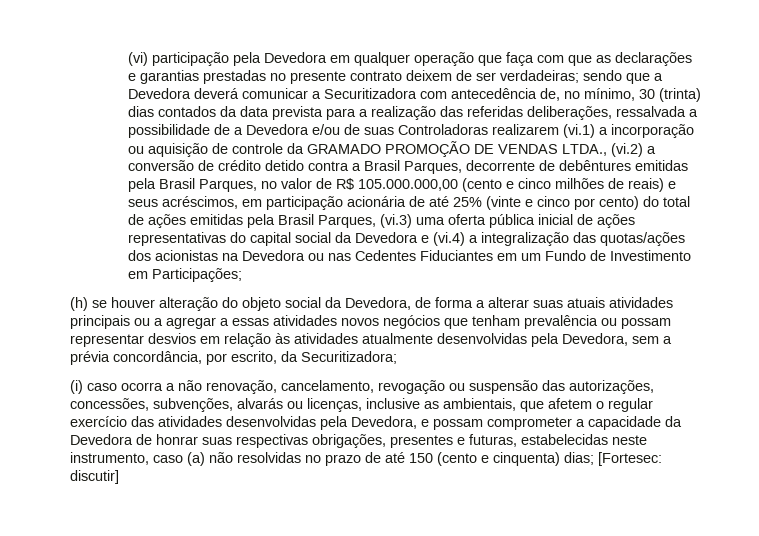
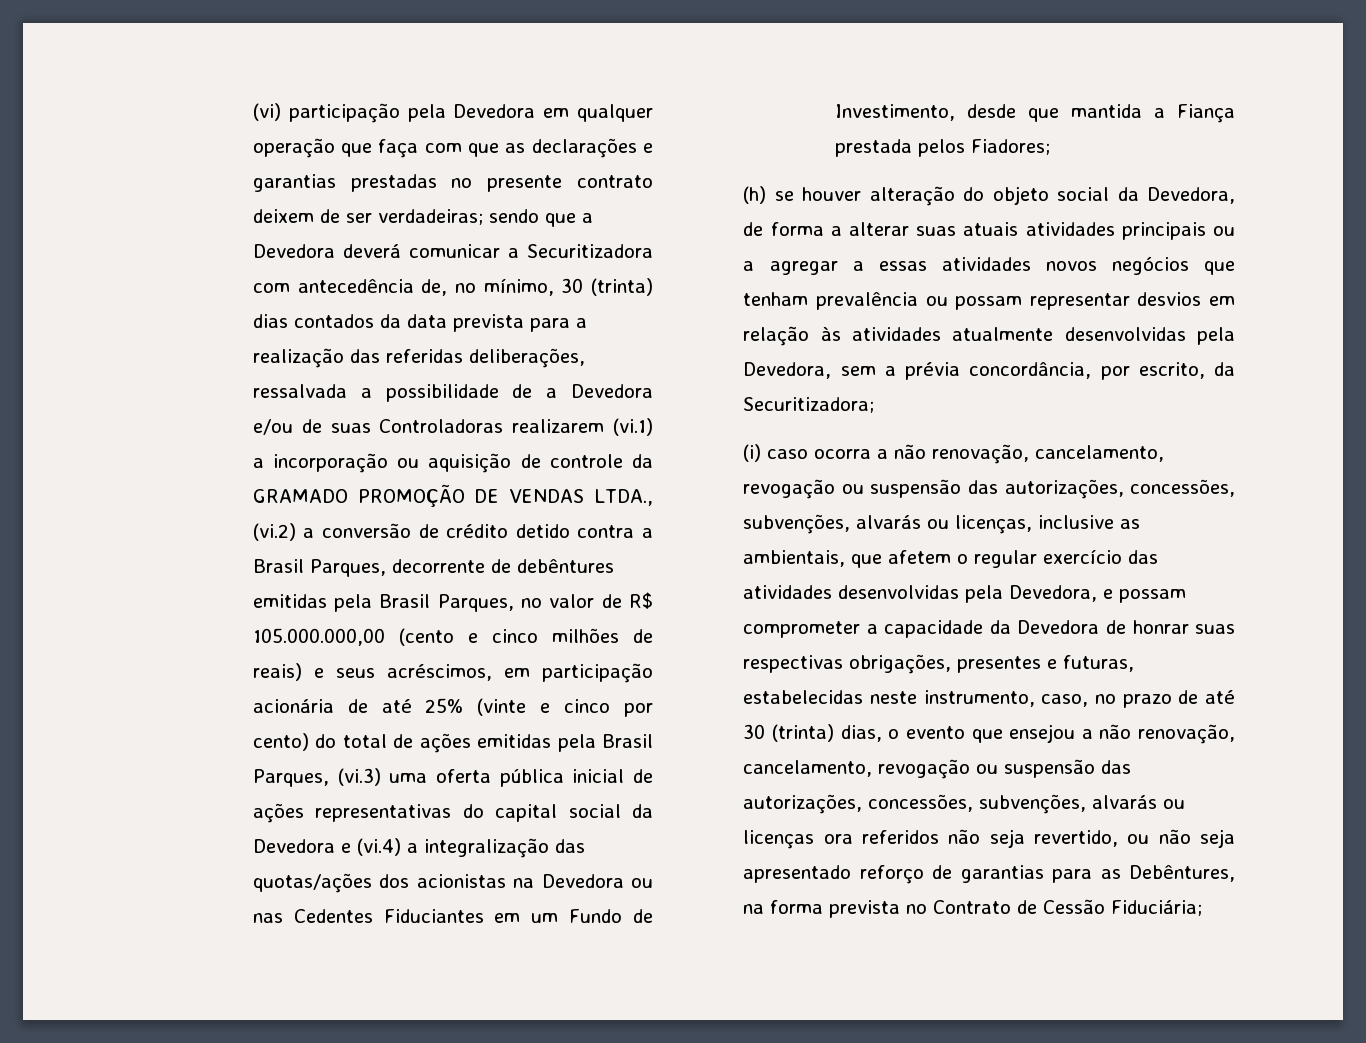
[610,250,692,261] [128,268,243,282] Investimento em Participações; -> [834,104,1235,123] [834,139,1050,157] Investimento, desde que mantida a Fiança prestada pelos Fiadores;
[153,452,663,466] [70,470,120,484] caso (a) não resolvidas no prazo de até 150 (cento e cinquenta) dias; [Fortesec: discutir] -> [1041,690,1235,708] [743,724,1235,744] [743,759,1132,779] [743,794,1186,814] [743,829,1235,849] [743,865,1235,884] [743,899,1203,918] caso, no prazo de até 30 (trinta) dias, o evento que ensejou a não renovação, cancelamento, revogação ou suspensão das autorizações, concessões, subvenções, alvarás ou licenças ora referidos não seja revertido, ou não seja apresentado reforço de garantias para as Debêntures, na forma prevista no Contrato de Cessão Fiduciária;

